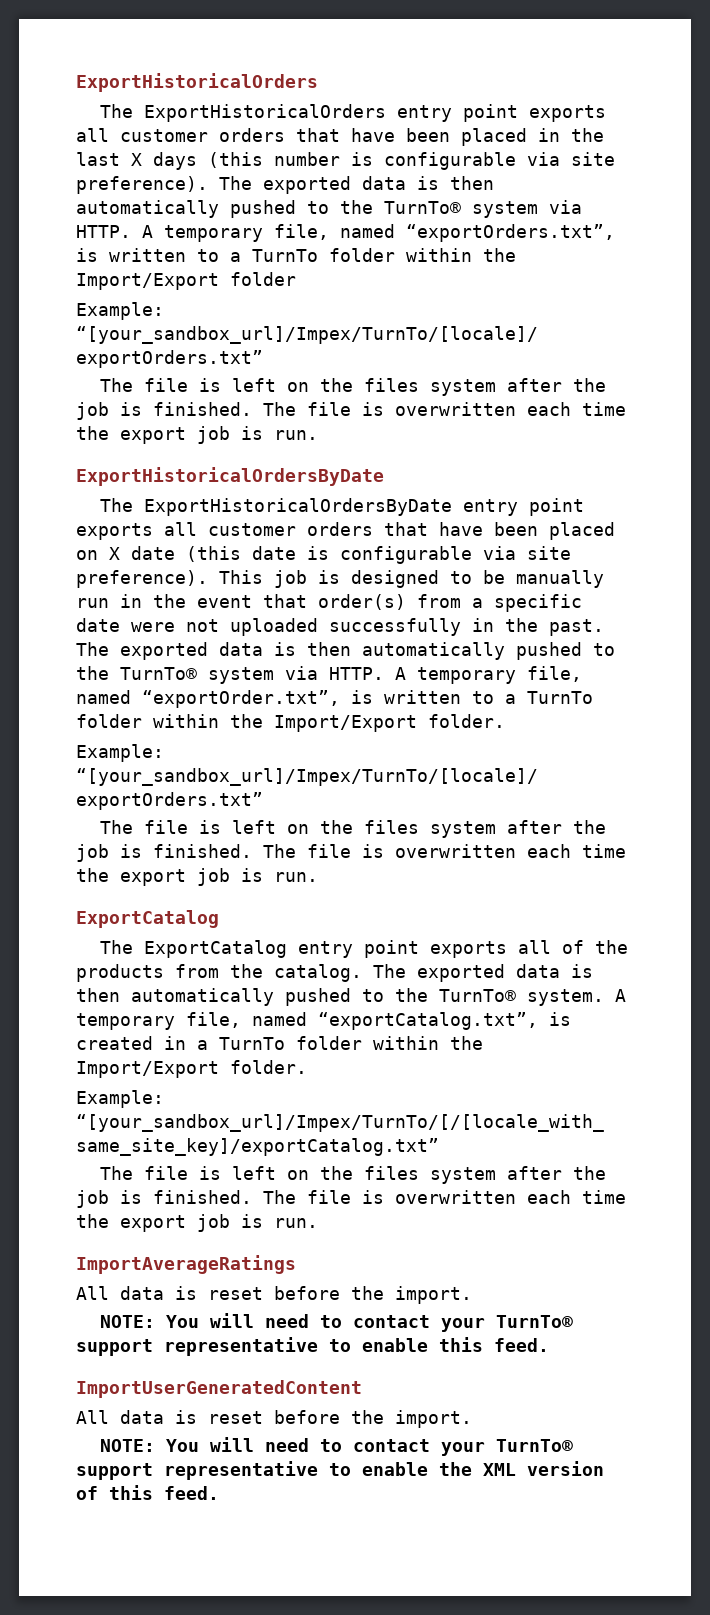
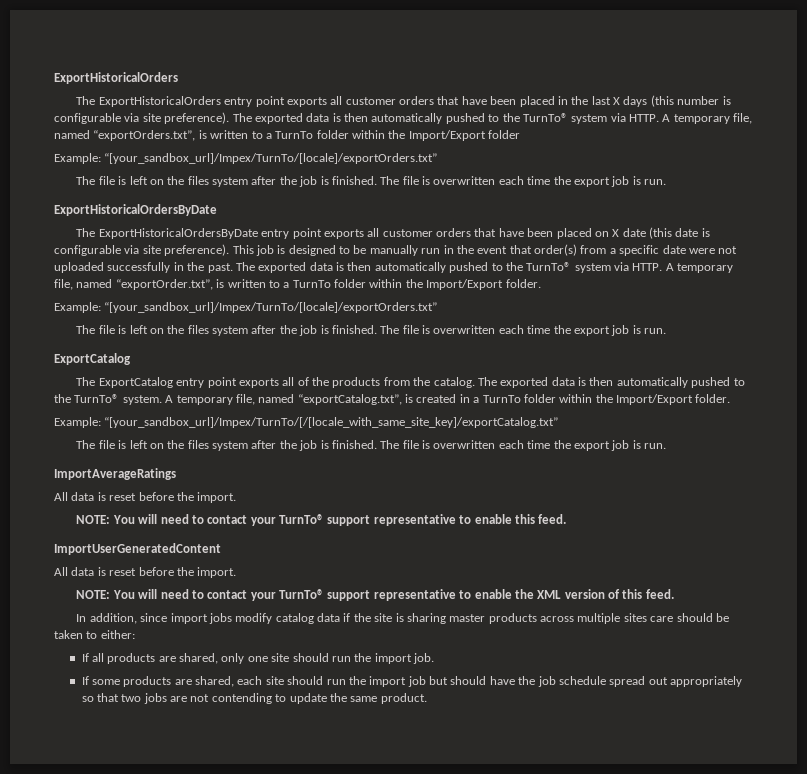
(219, 1493) none -> [76,613,729,624] [54,630,135,639] [81,653,435,664] [81,676,743,687] [81,693,427,704] // In addition, since import jobs modify catalog data if the site is sharing master products across multiple sites care should be taken to either: // If all products are shared, only one site should run the import job. // If some products are shared, each site should run the import job but should have the job schedule spread out appropriately so that two jobs are not contending to update the same product.

